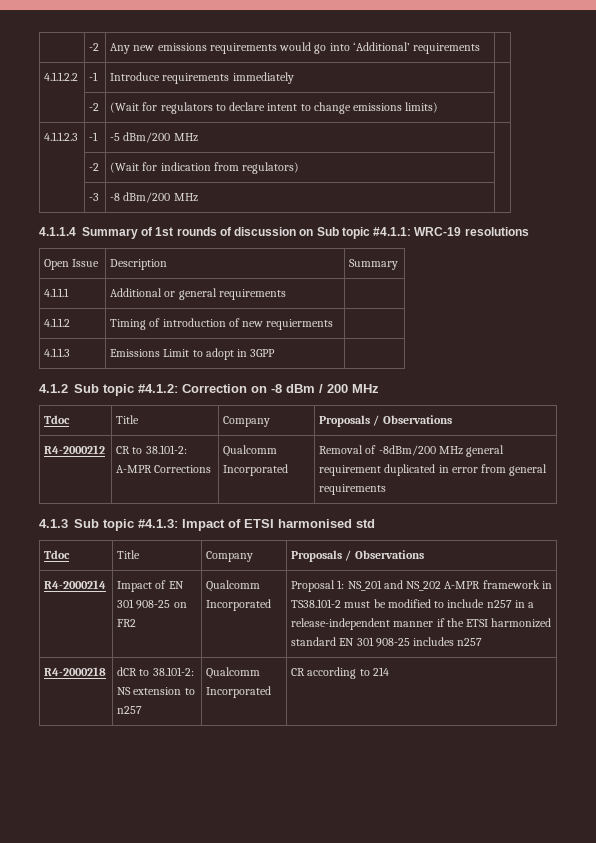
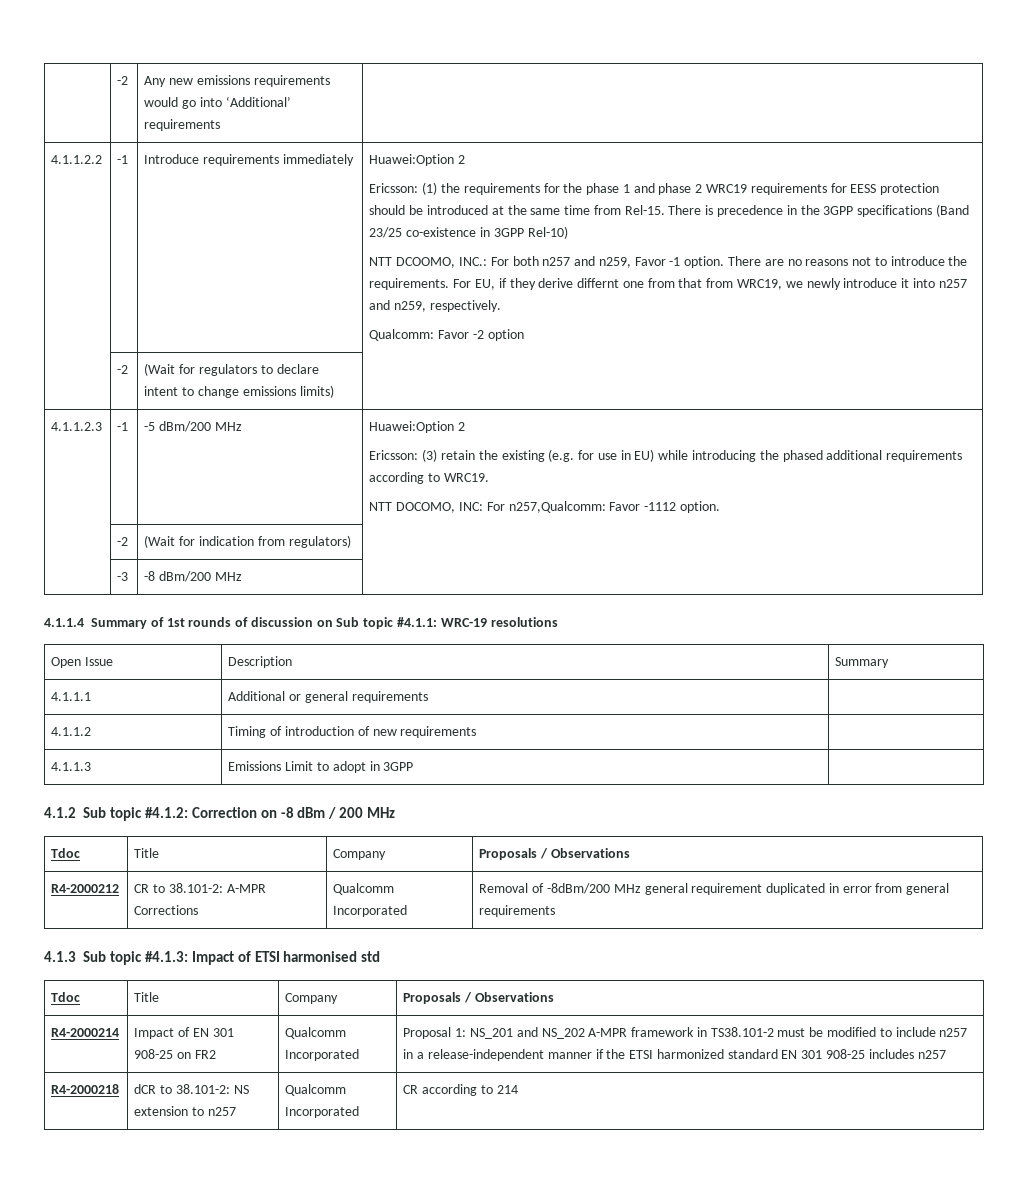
(294, 78) none -> [369,154,466,166] [369,182,940,195] [369,204,969,217] [369,226,568,239] [369,256,968,268] [369,278,967,290] [369,300,501,312] [369,329,524,341] Huawei:Option 2 // Ericsson: (1) the requirements for the phase 1 and phase 2 WRC19 requirements for EESS protection should be introduced at the same time from Rel-15. There is precedence in the 3GPP specifications (Band 23/25 co-existence in 3GPP Rel-10) // NTT DCOOMO, INC.: For both n257 and n259, Favor -1 option. There are no reasons not to introduce the requirements. For EU, if they derive differnt one from that from WRC19, we newly introduce it into n257 and n259, respectively. // Qualcomm: Favor -2 option
(198, 137) none -> [369,421,466,433] [369,449,963,462] [369,472,489,484] [369,501,720,513] Huawei:Option 2 // Ericsson: (3) retain the existing (e.g. for use in EU) while introducing the phased additional requirements according to WRC19. // NTT DOCOMO, INC: For n257,Qualcomm: Favor -1112 option.
[266,319,334,330] requierments -> [400,726,477,738] requirements

